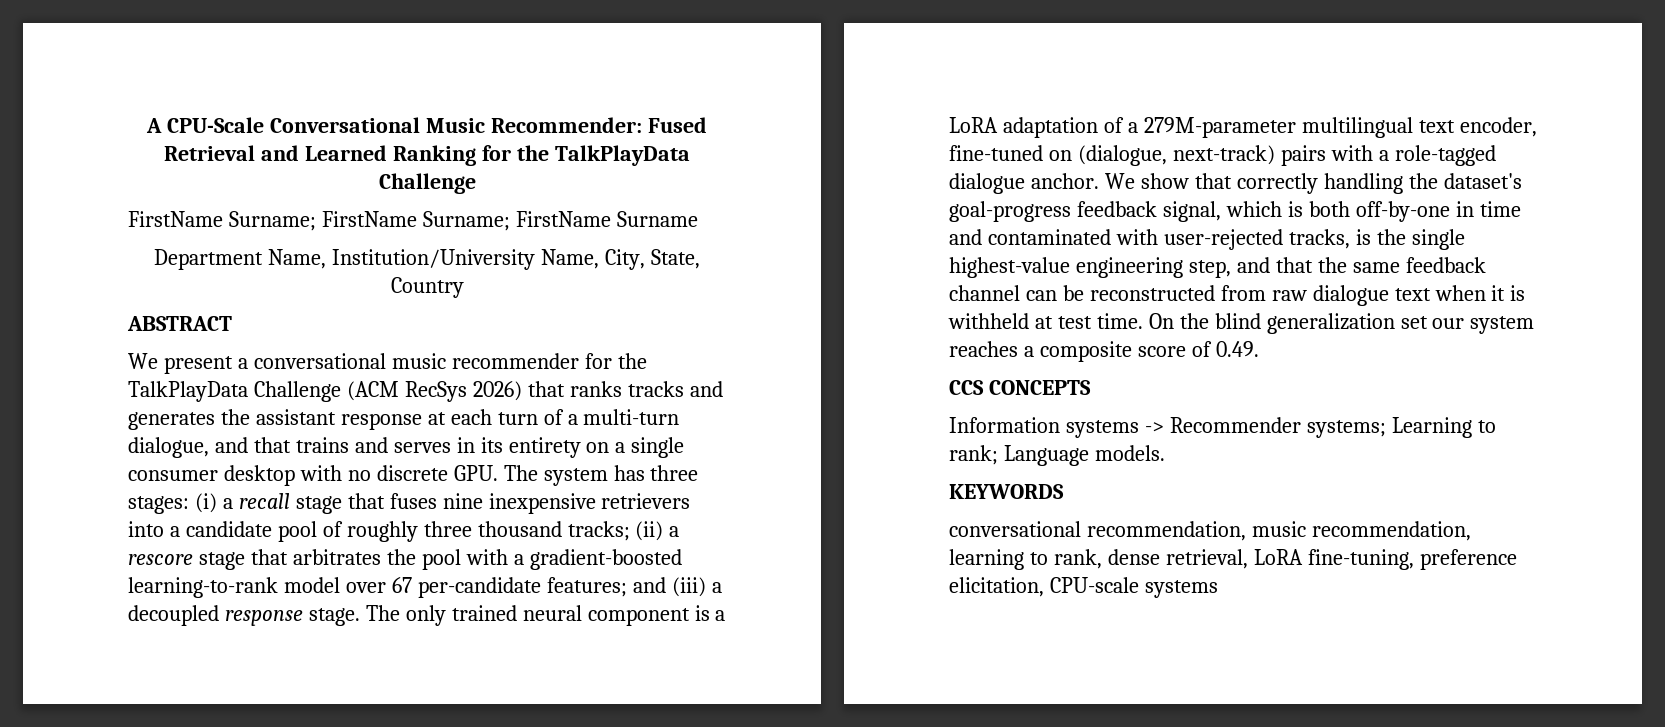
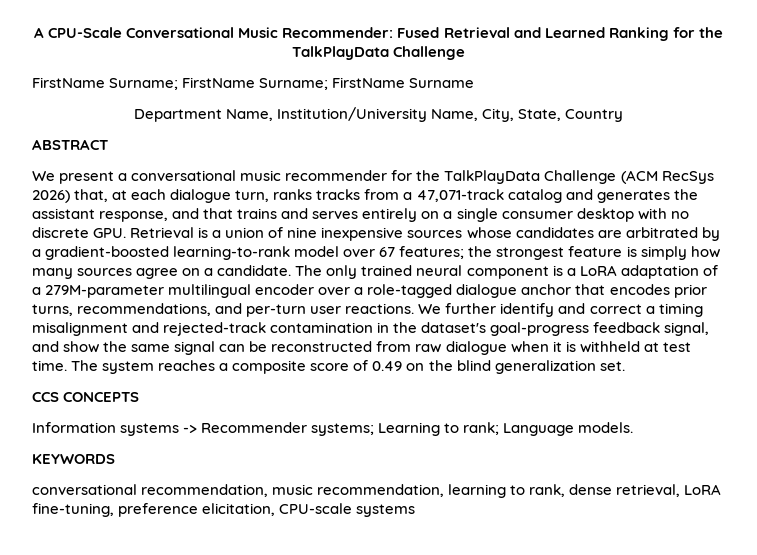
[527,381,723,397] [128,409,680,430] [128,437,209,458] that ranks tracks and generates the assistant response at each turn of a multi-turn dialogue, -> [74,189,698,203] [32,208,169,222] that, at each dialogue turn, ranks tracks from a 47,071-track catalog and generates the assistant response,
[456,437,581,458] in its entirety -> [362,208,418,222] entirely
[503,465,699,486] [128,493,691,514] [128,521,680,542] [128,549,508,570] The system has three stages: (i) a recall stage that fuses nine inexpensive retrievers into a candidate pool of roughly three thousand tracks; (ii) a rescore stage that arbitrates the pool with -> [130,227,720,241] Retrieval is a union of nine inexpensive sources whose candidates are arbitrated by
[417,577,722,598] [128,605,360,626] per-candidate features; and (iii) a decoupled response stage. -> [399,246,720,260] [32,265,292,279] features; the strongest feature is simply how many sources agree on a candidate.
[1418,117,1537,137] [949,145,1496,166] [949,173,1403,194] text encoder, fine-tuned on (dialogue, next-track) pairs with a role-tagged dialogue anchor. We show that correctly handling -> [255,284,707,298] [32,303,703,317] [32,322,390,336] encoder over a role-tagged dialogue anchor that encodes prior turns, recommendations, and per-turn user reactions. We further identify and correct a timing misalignment and rejected-track contamination in
[1225,201,1521,222] [949,229,1465,250] [949,257,1486,278] [949,285,1020,301] which is both off-by-one in time and contaminated with user-rejected tracks, is the single highest-value engineering step, and that the same feedback channel -> [32,341,216,355] and show the same signal
[1394,288,1431,301] text -> (507, 348) none
[1148,313,1465,334] On the blind generalization set our -> [71,360,99,371] The
[1215,341,1259,357] 0.49. -> [372,360,625,374] 0.49 on the blind generalization set.

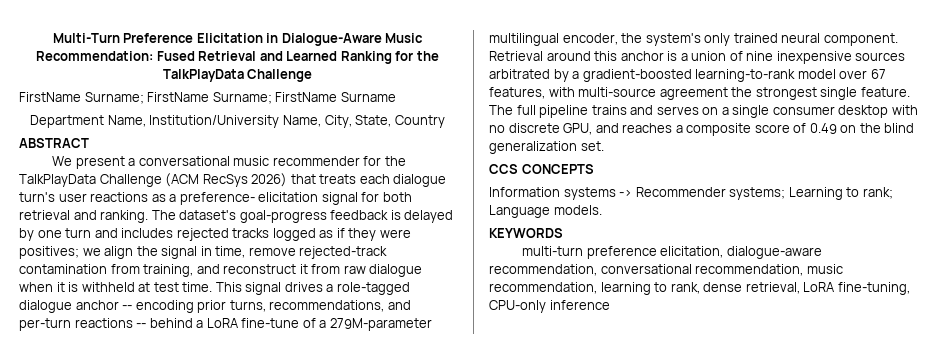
[34,27,394,38] A CPU-Scale Conversational Music Recommender: -> [52,33,424,46] [36,51,154,61] Multi-Turn Preference Elicitation in Dialogue-Aware Music Recommendation:
[74,189,698,203] [32,208,689,222] [32,227,720,241] [32,246,720,260] [32,265,718,279] [32,284,707,298] [32,303,703,317] [32,322,710,336] [32,341,373,355] that, at each dialogue turn, ranks tracks from a 47,071-track catalog and generates the assistant response, and that trains and serves entirely on a single consumer desktop with no discrete GPU. Retrieval is a union of nine inexpensive sources whose candidates are arbitrated by a gradient-boosted learning-to-rank model over 67 features; the strongest feature is simply how many sources agree on a candidate. The only trained neural component is a LoRA adaptation of a 279M-parameter multilingual encoder over a role-tagged dialogue anchor that encodes prior turns, recommendations, and per-turn user reactions. We further identify and correct a timing misalignment and rejected-track contamination in the dataset's goal-progress feedback signal, and show the same signal can be reconstructed -> [290,174,447,187] [19,192,412,205] [19,210,454,223] [19,228,411,241] [19,246,388,259] [19,264,308,277] that treats each dialogue turn's user reactions as a preference- elicitation signal for both retrieval and ranking. The dataset's goal-progress feedback is delayed by one turn and includes rejected tracks logged as if they were positives; we align the signal in time, remove rejected-track contamination from training, and reconstruct it
[71,360,155,374] The system -> [215,282,410,295] [19,300,411,313] [19,318,432,331] [489,33,898,46] [489,51,906,64] [489,69,886,82] [489,87,910,100] [489,105,918,118] [489,123,619,135] This signal drives a role-tagged dialogue anchor -- encoding prior turns, recommendations, and per-turn reactions -- behind a LoRA fine-tune of a 279M-parameter multilingual encoder, the system's only trained neural component. Retrieval around this anchor is a union of nine inexpensive sources arbitrated by a gradient-boosted learning-to-rank model over 67 features, with multi-source agreement the strongest single feature. The full pipeline trains and serves on a single consumer desktop with no discrete GPU, and
(115, 459) none -> [522,246,822,259] [489,264,597,276] multi-turn preference elicitation, dialogue-aware recommendation,
[118,503,416,517] preference elicitation, CPU-scale systems -> [489,300,610,313] CPU-only inference

